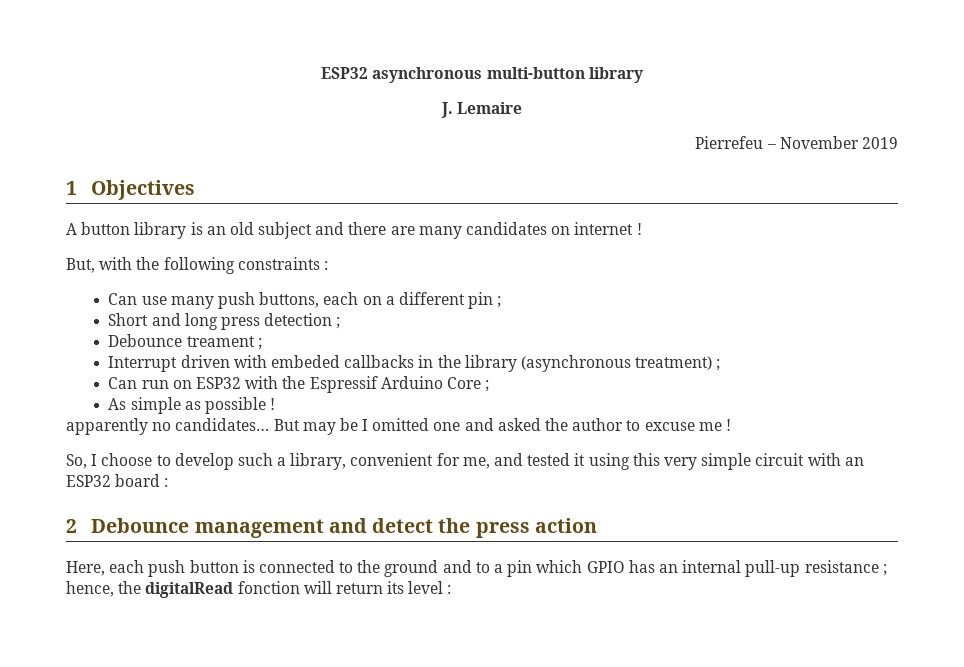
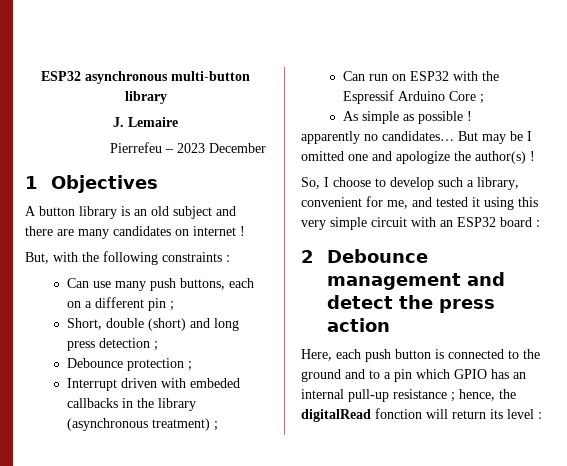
[779,136,898,149] November 2019 -> [177,143,266,153] 2023 December
[108,313,149,326] Short -> [66,318,186,331] Short, double (short)
[186,336,255,347] treament -> [126,358,184,371] protection
[497,418,722,431] asked the author to excuse me -> [396,151,526,164] apologize the author(s)

